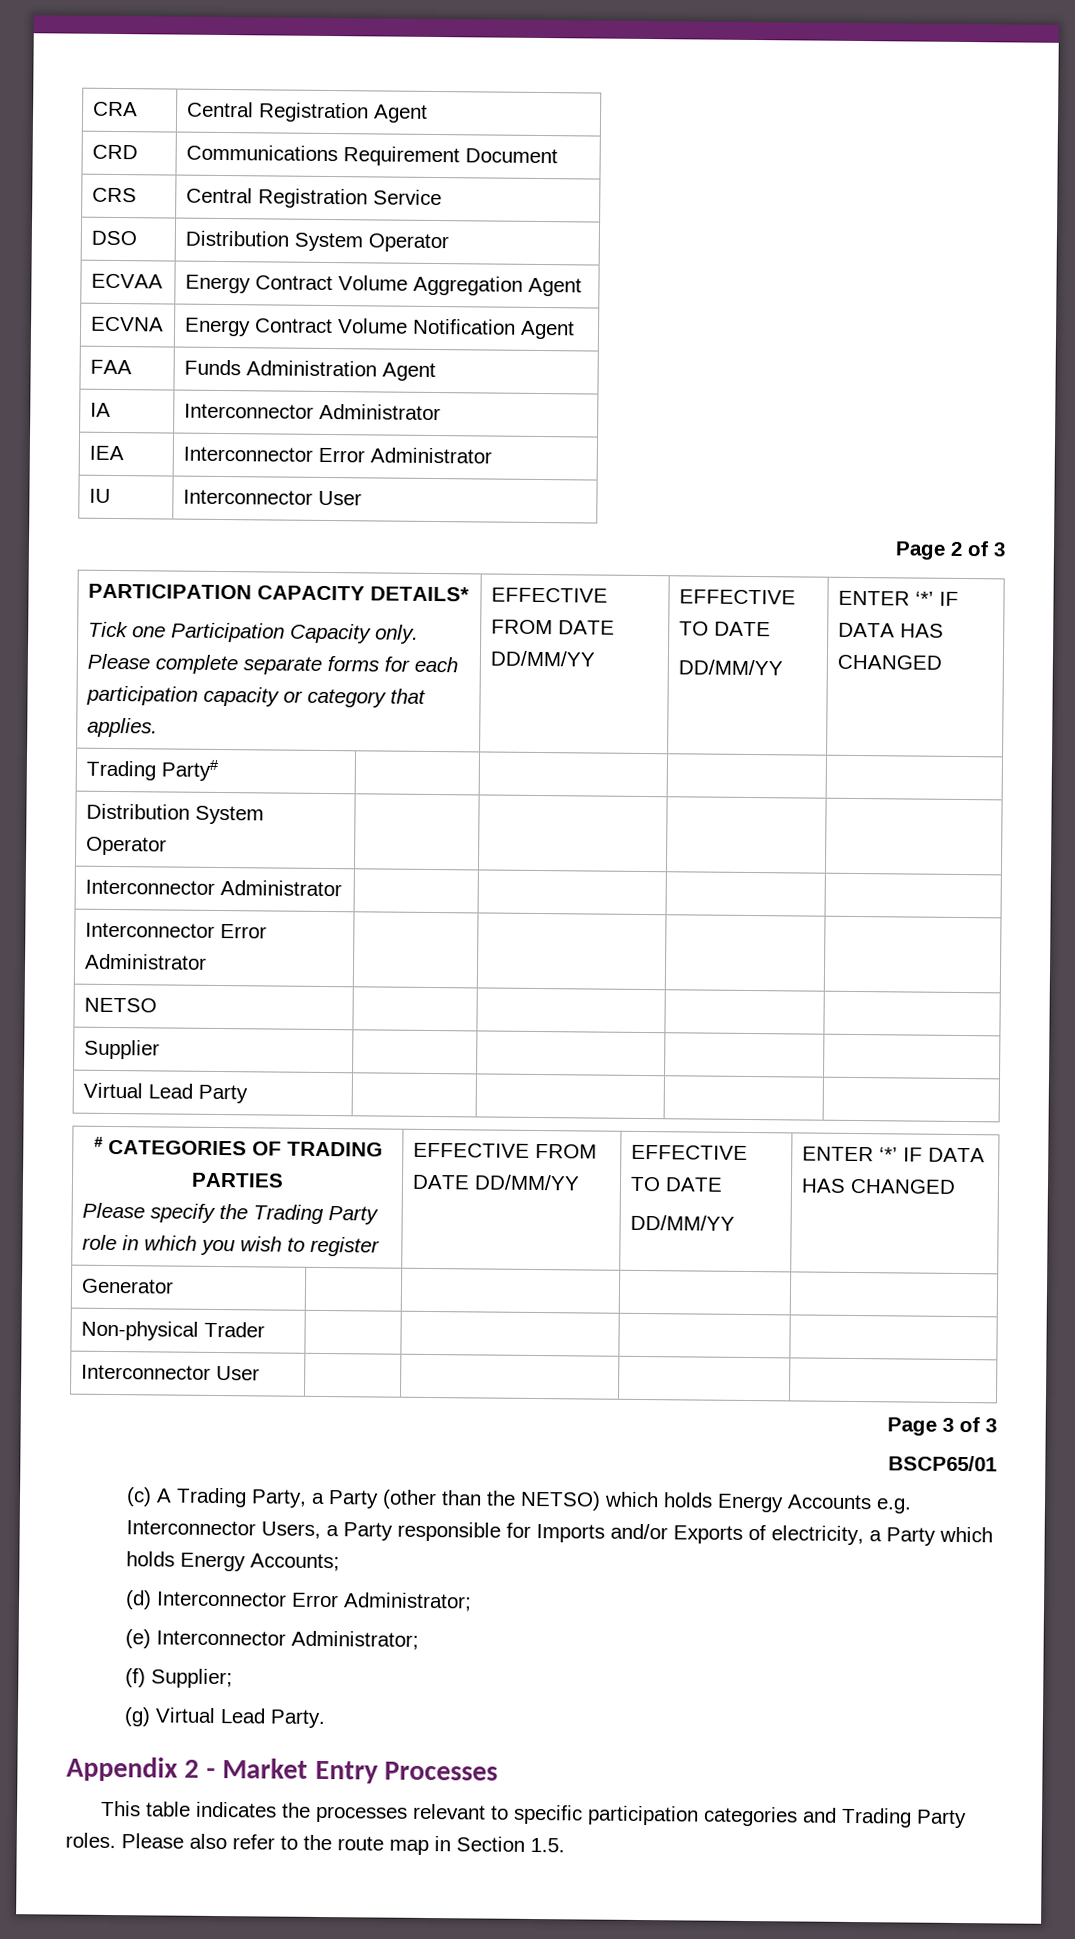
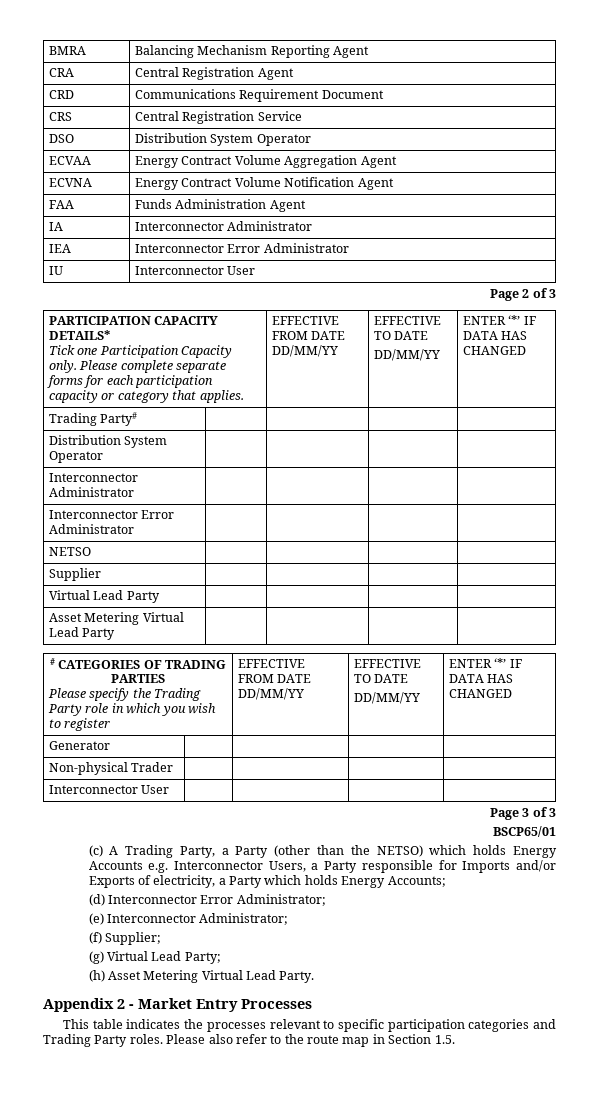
(92, 109) none -> [49,46,87,55] [135,45,370,58] BMRA | Balancing Mechanism Reporting Agent //
(248, 1094) none -> [49,612,184,625] [49,627,116,640] // Asset Metering Virtual Lead Party | | | |
(267, 1716) none -> [184,952,221,964] [88,970,276,983] Party; // (h) Asset Metering Virtual Lead

